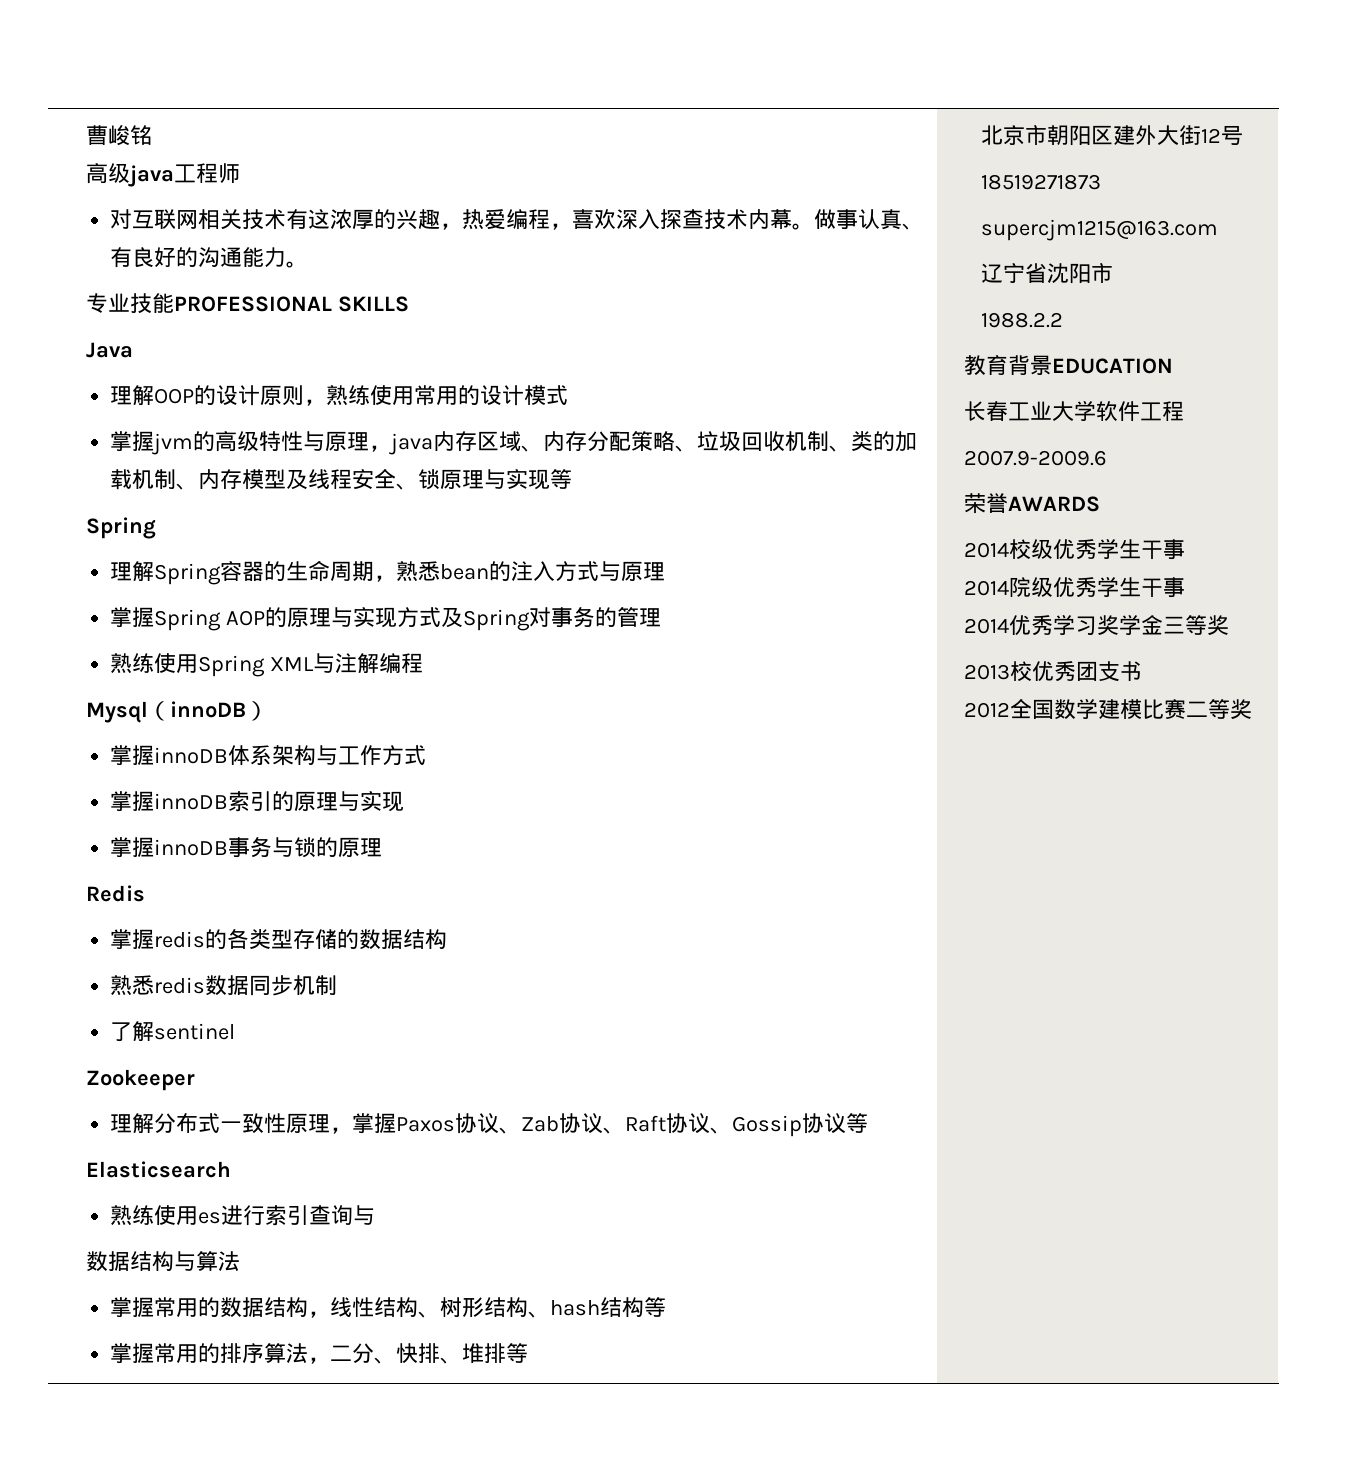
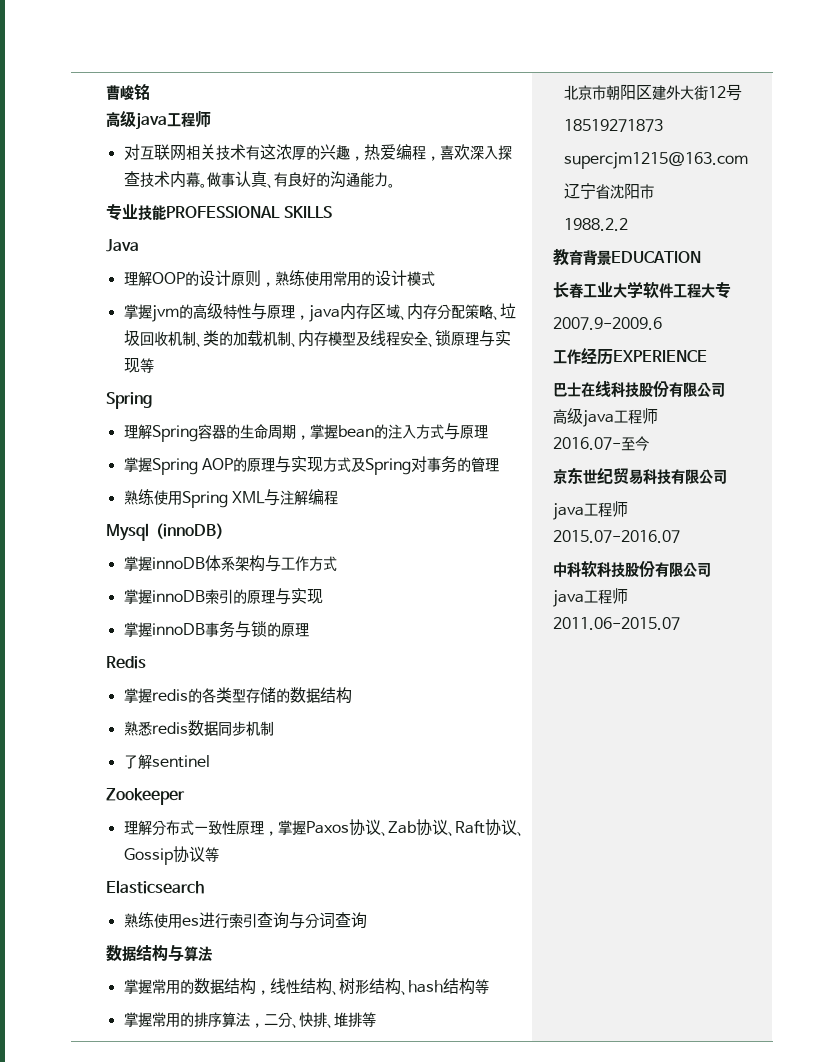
[396,561,441,582] 熟悉 -> [309,424,338,439] 掌握
(376, 1215) none -> [304,912,367,929] 分词查询
(1184, 411) none -> [700,282,731,299] 大专
[963,493,1100,514] [963,539,1185,560] [963,577,1185,598] [963,615,1229,636] [963,661,1142,682] [963,699,1252,720] 荣誉AWARDS // 2014校级优秀学生干事 // 2014院级优秀学生干事 // 2014优秀学习奖学金三等奖 // 2013校优秀团支书 // 2012全国数学建模比赛二等奖 -> [552,348,707,365] [552,380,725,398] [552,408,658,427] [552,436,649,451] [552,467,727,485] [552,501,628,520] [552,530,680,543] [552,560,711,578] [552,588,628,607] [552,617,680,630] 工作经历EXPERIENCE // 巴士在线科技股份有限公司 // 高级java工程师 // 2016.07-至今 // 京东世纪贸易科技有限公司 // java工程师 // 2015.07-2016.07 // 中科软科技股份有限公司 // java工程师 // 2011.06-2015.07

